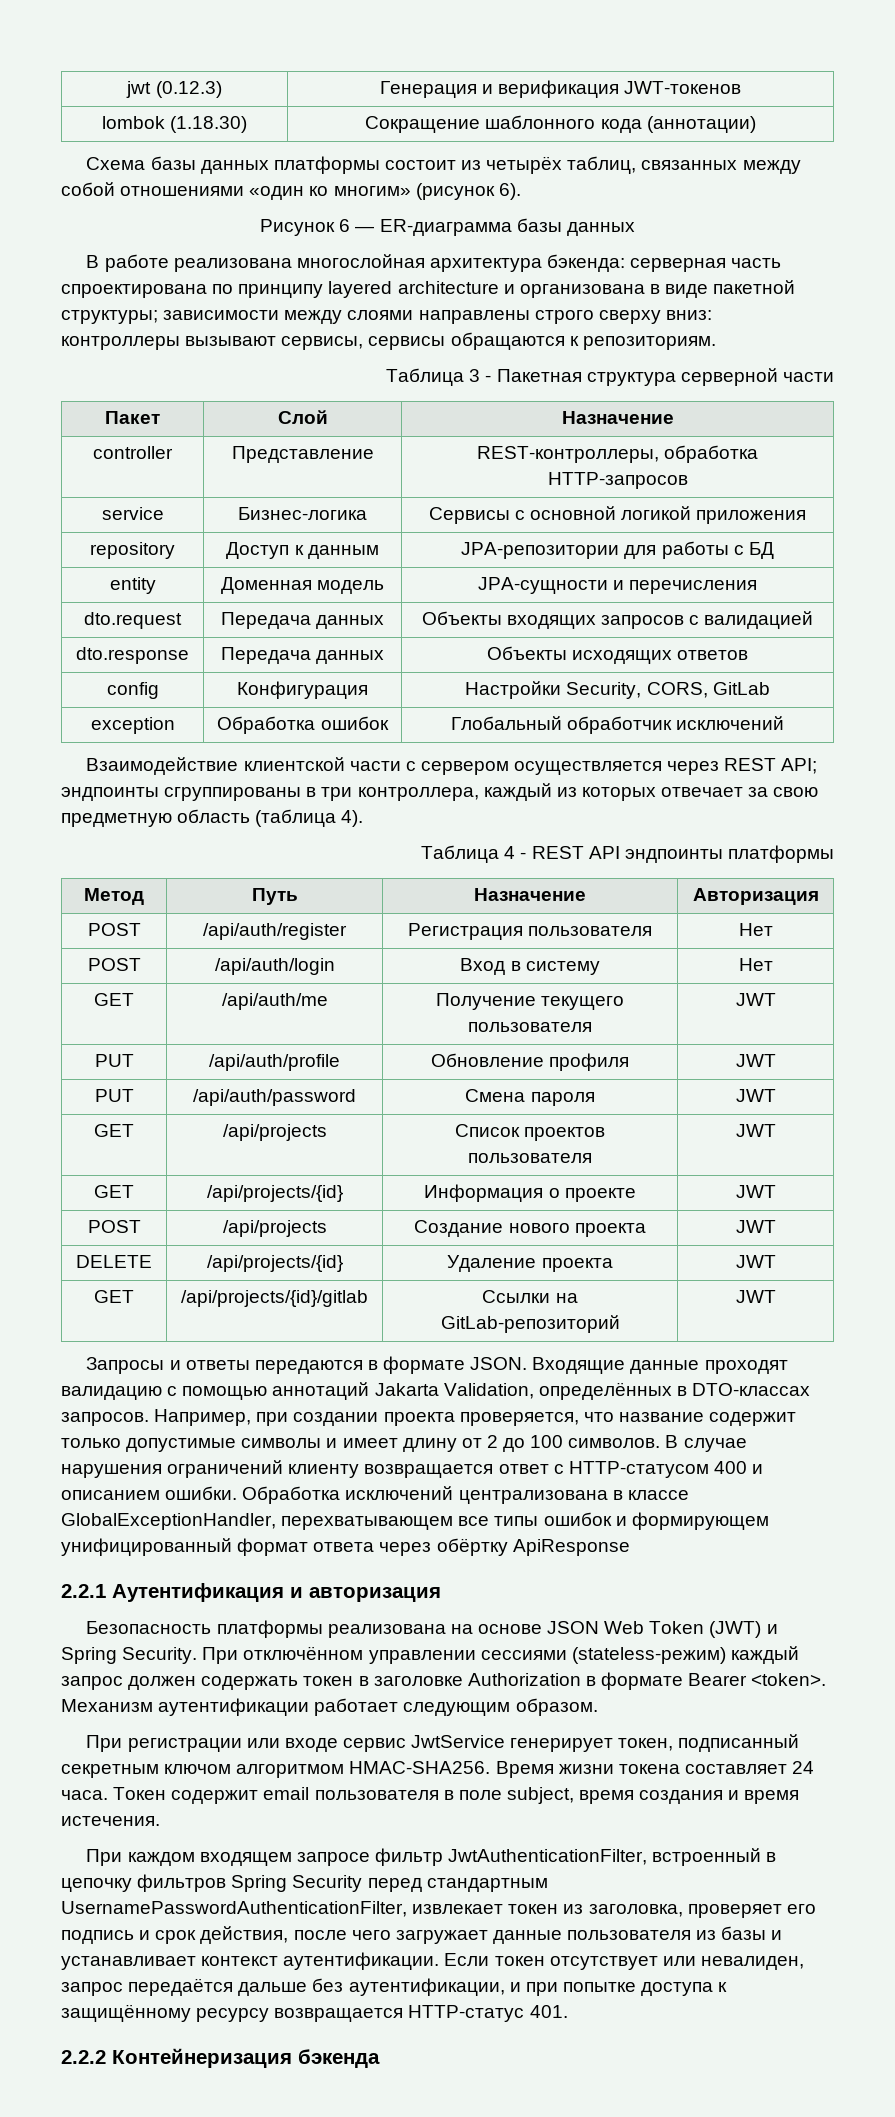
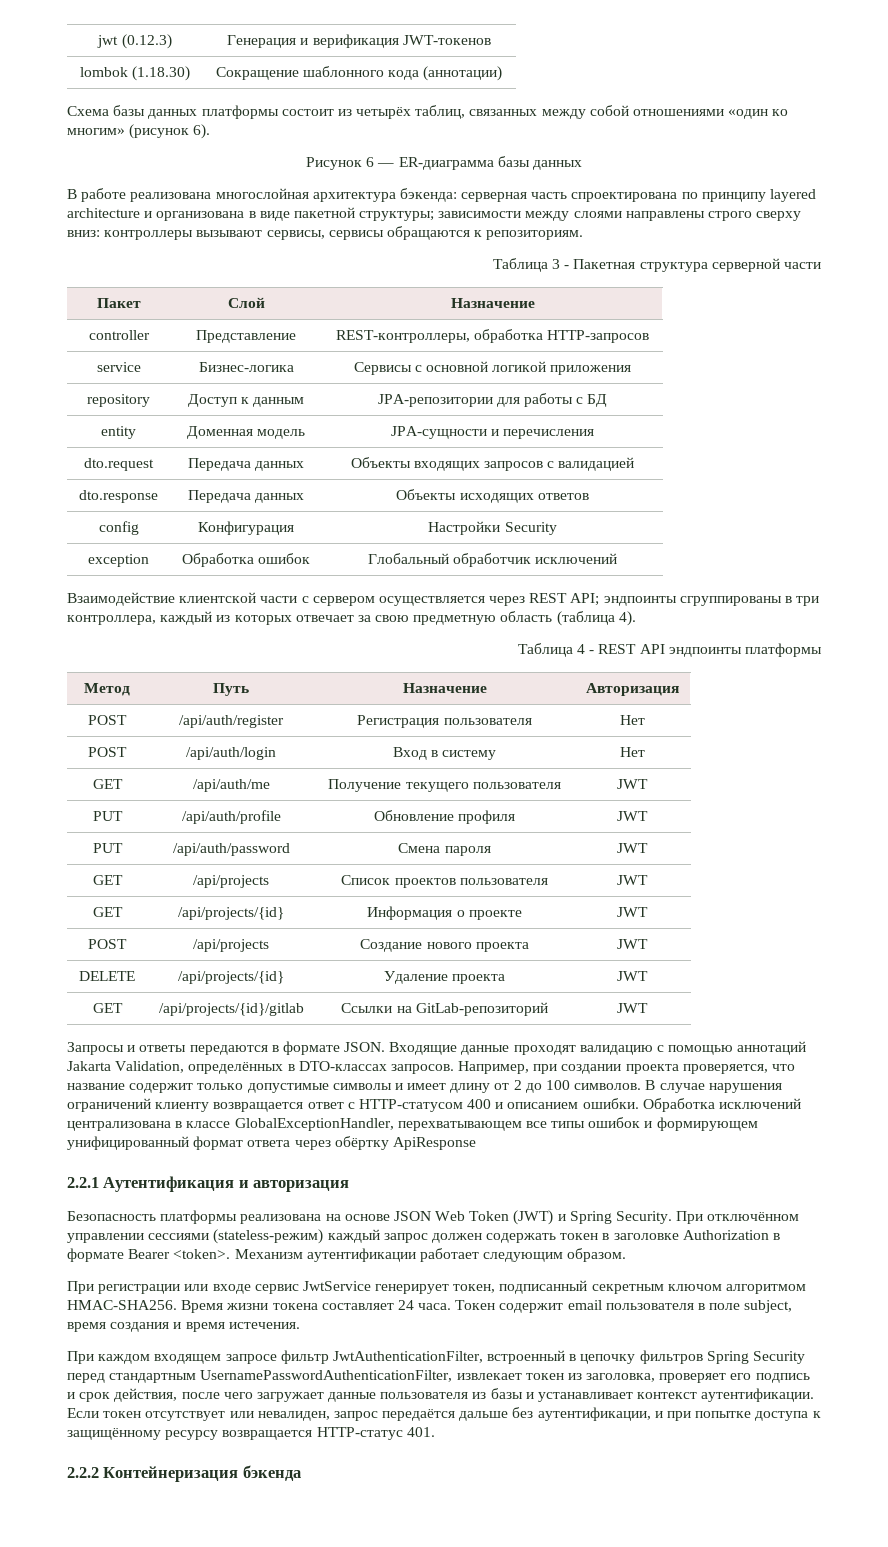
[566,682,770,699] Security, CORS, GitLab -> [504,522,557,535] Security

